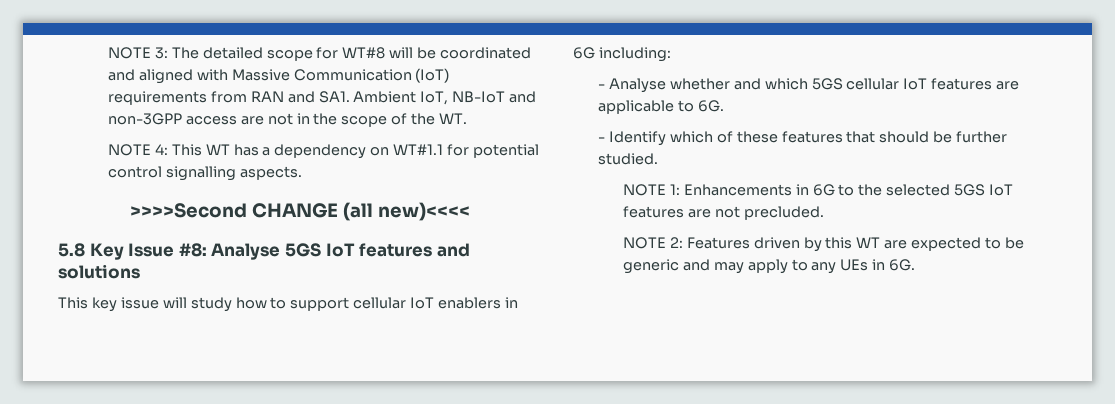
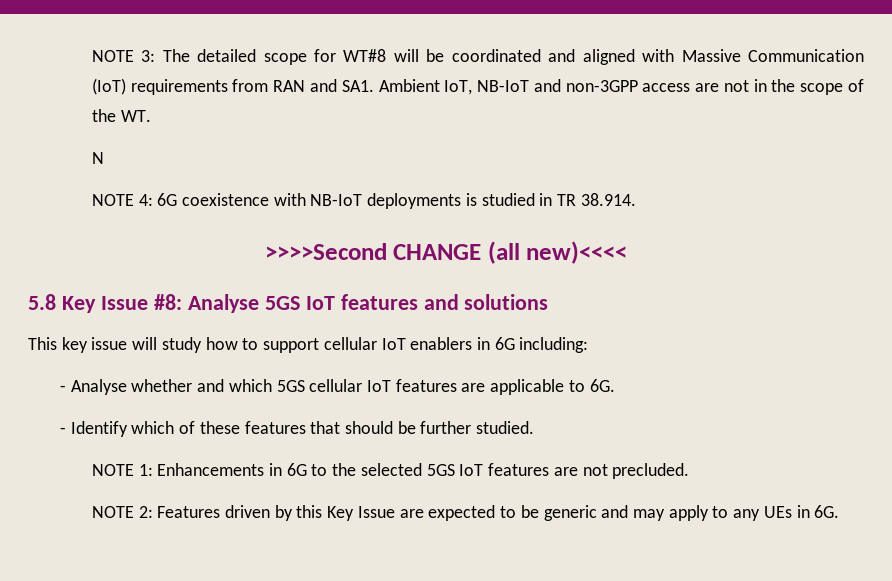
(468, 118) none -> [91,152,104,164] // N
[171,144,540,159] [107,166,302,181] This WT has a dependency on WT#1.1 for potential control signalling aspects. -> [157,193,636,209] 6G coexistence with NB-IoT deployments is studied in TR 38.914.
[856,237,881,248] WT -> [327,506,395,521] Key Issue

